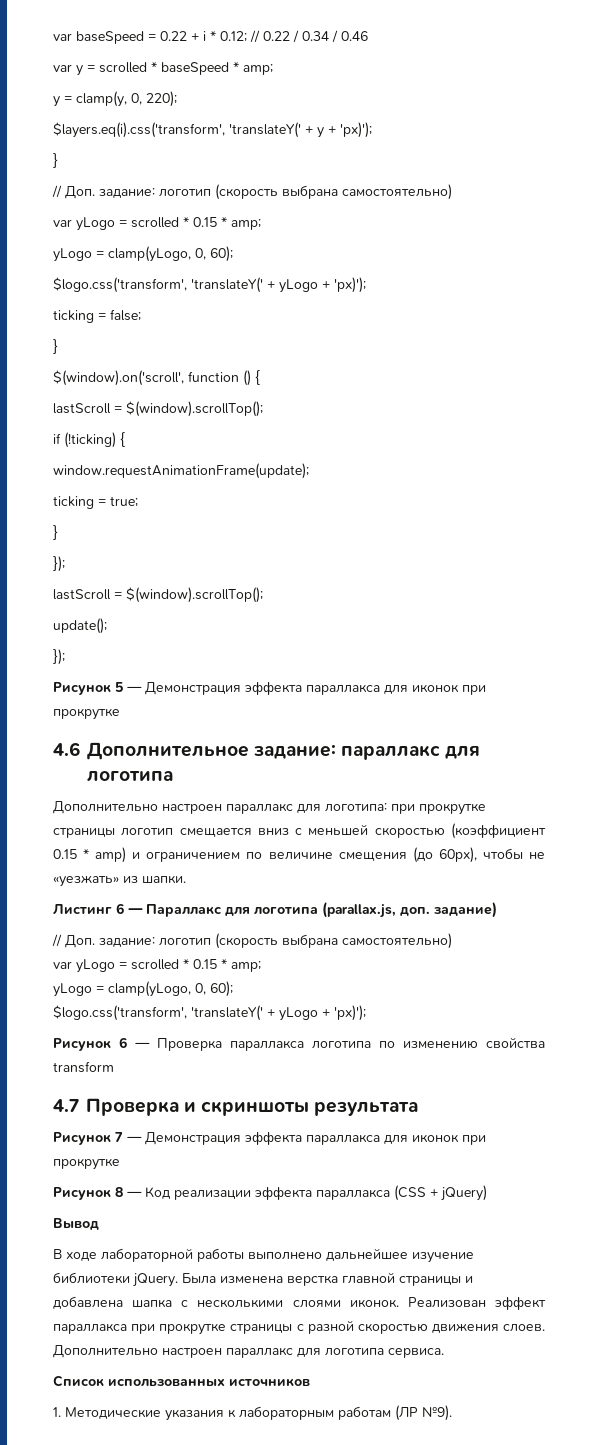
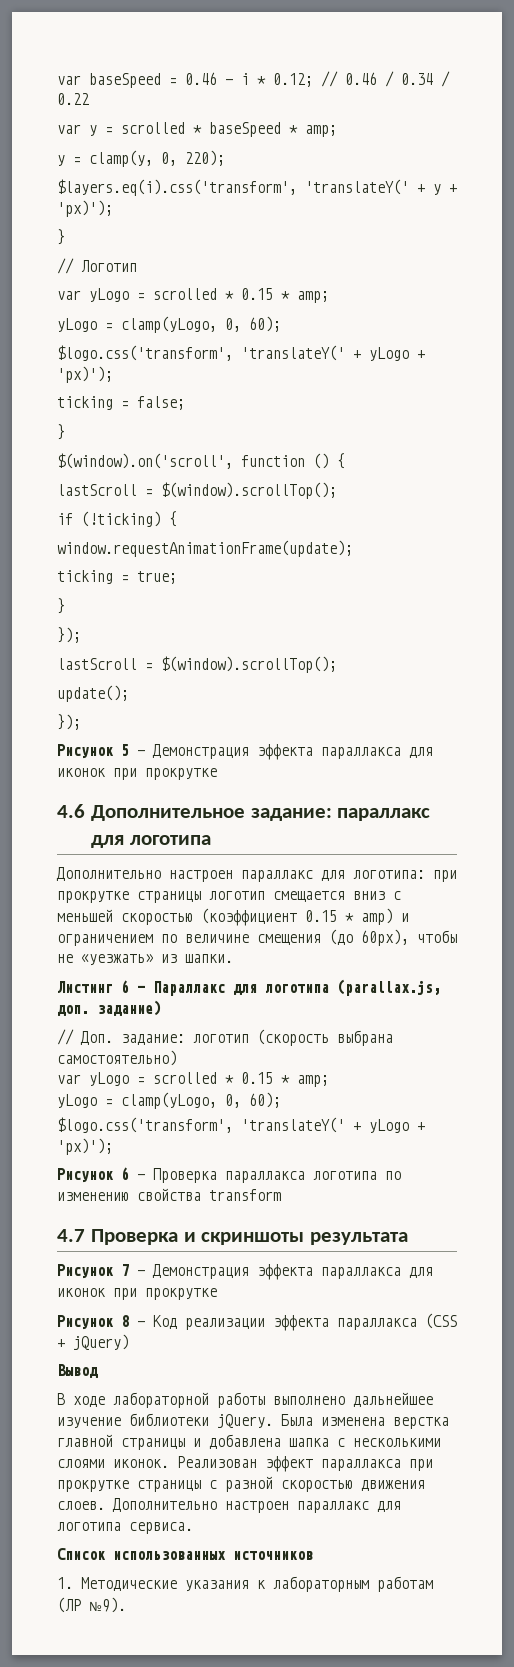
[160,31,199,41] 0.22 + -> [185,72,233,85] 0.46 -
[263,31,290,41] 0.22 -> [345,72,377,85] 0.46
[341,31,368,41] 0.46 -> [57,93,89,105] 0.22
[65,184,452,200] Доп. задание: логотип (скорость выбрана самостоятельно) -> [81,260,137,272] Логотип

